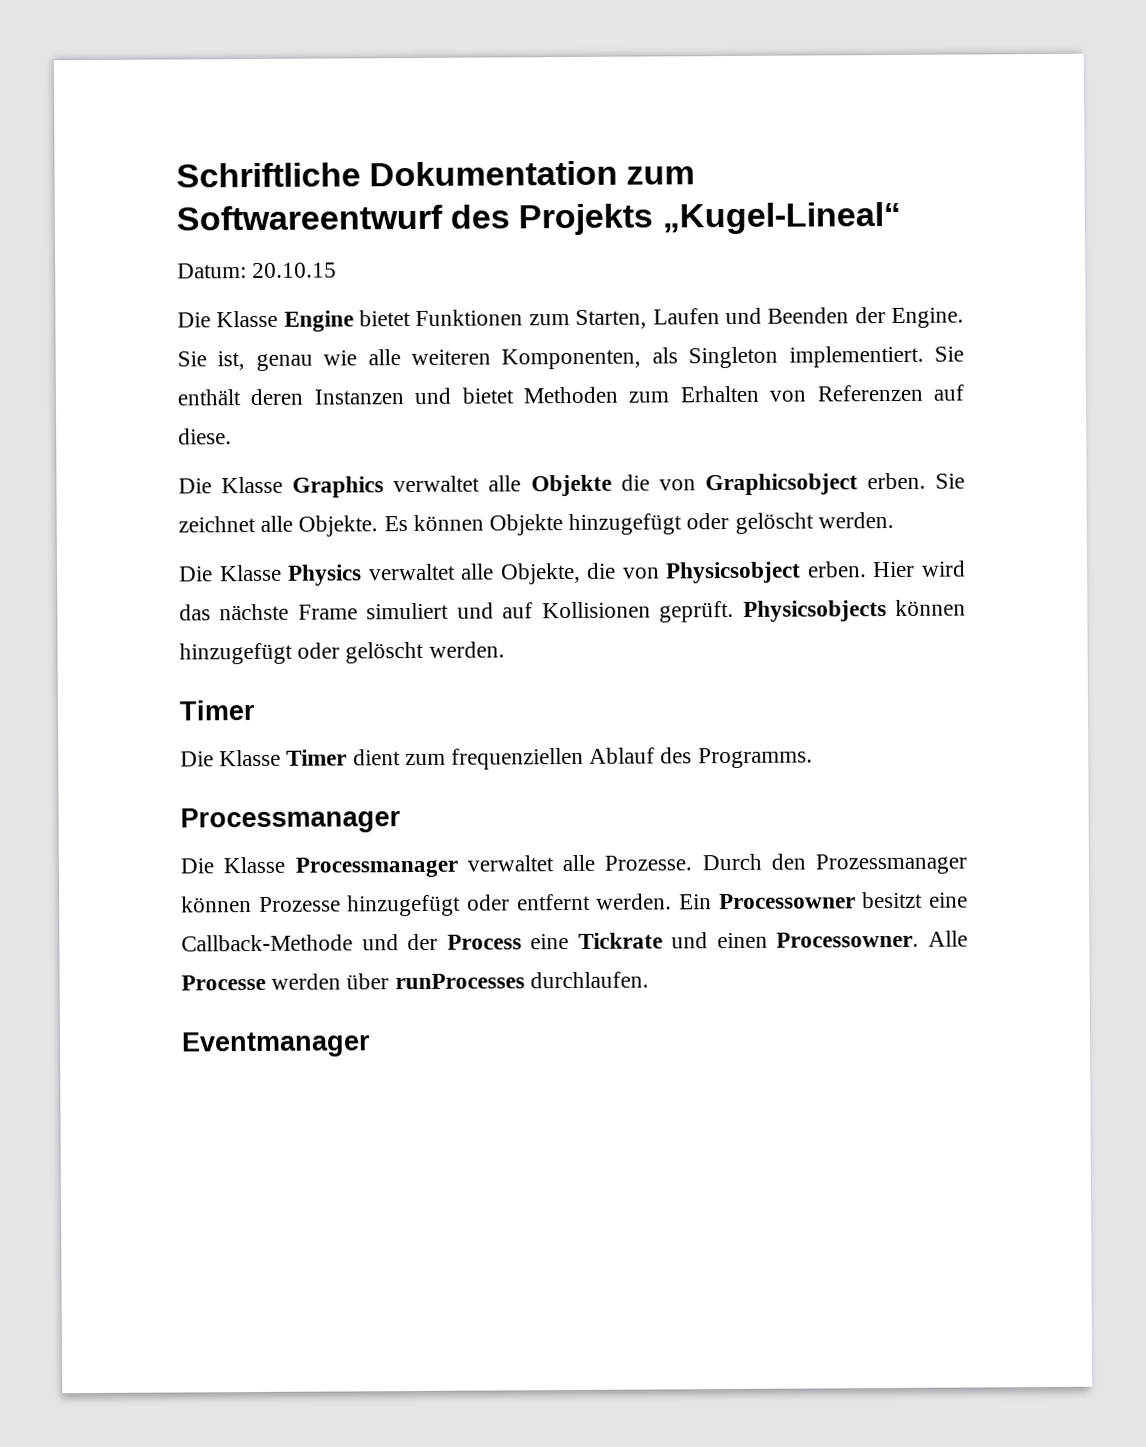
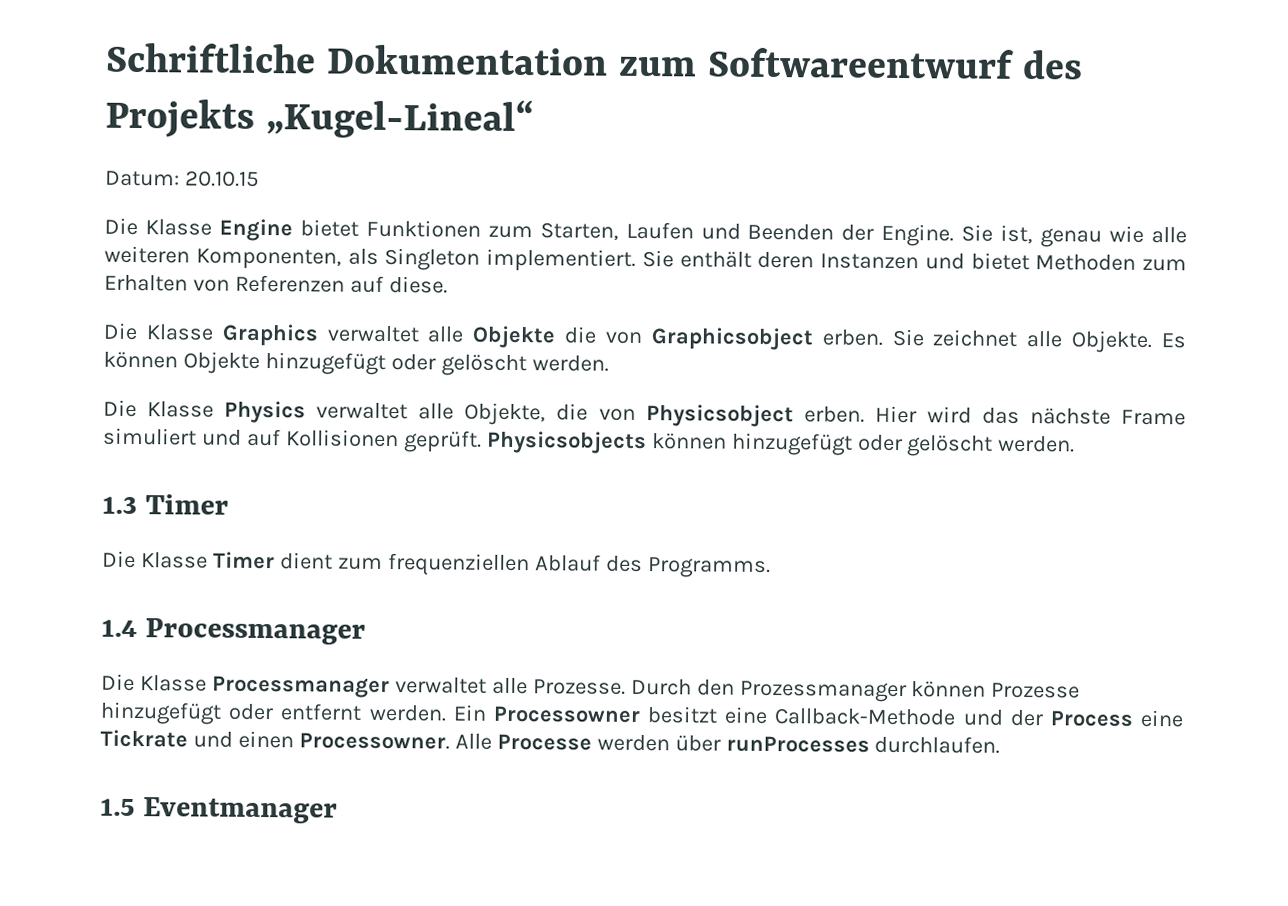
(505, 649) none -> [102,496,137,515] 1.3
(813, 758) none -> [101,619,137,638] 1.4
(649, 980) none -> [100,798,135,817] 1.5

